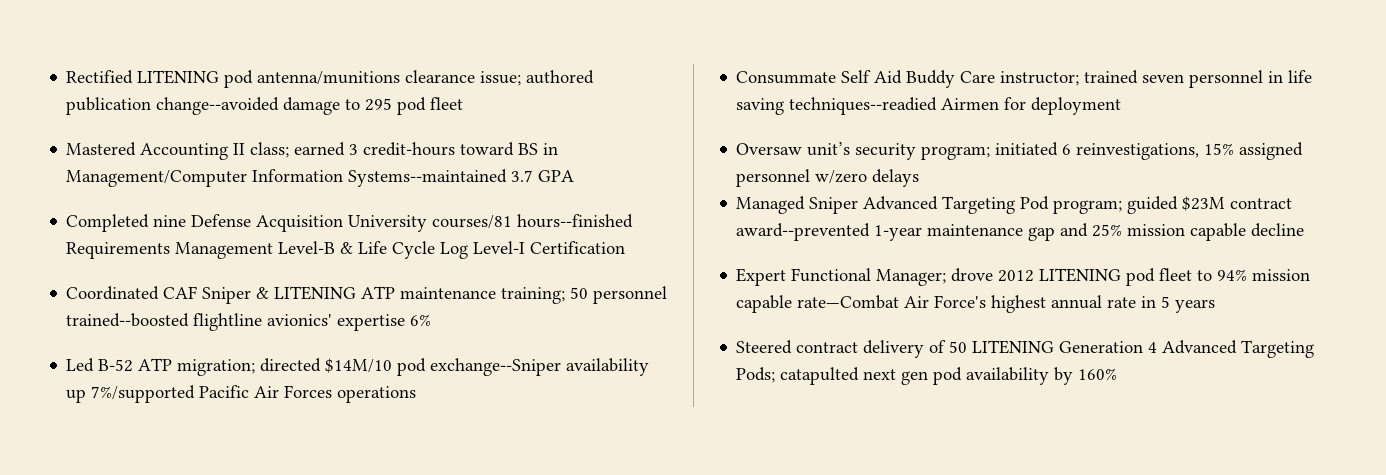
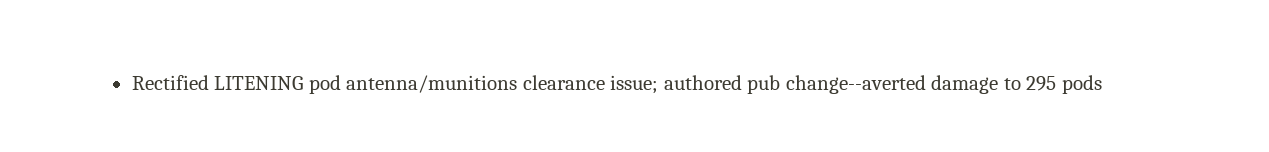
[66,97,280,115] publication change--avoided -> [747,75,926,94] pub change--averted
[397,97,464,115] [66,142,559,160] [66,169,575,187] [66,214,634,232] [66,241,626,259] [66,286,668,304] [66,313,432,331] [66,358,650,376] [66,385,417,403] [736,70,1313,88] [736,97,1122,115] [736,142,1304,160] [736,169,920,187] [736,196,1293,214] [736,223,1305,241] [736,268,1311,286] [736,295,1216,313] [736,340,1315,358] [736,367,1118,385] pod fleet // Mastered Accounting II class; earned 3 credit-hours toward BS in Management/Computer Information Systems--maintained 3.7 GPA // Completed nine Defense Acquisition University courses/81 hours--finished Requirements Management Level-B & Life Cycle Log Level-I Certification // Coordinated CAF Sniper & LITENING ATP maintenance training; 50 personnel trained--boosted flightline avionics' expertise 6% // Led B-52 ATP migration; directed $14M/10 pod exchange--Sniper availability up 7%/supported Pacific Air Forces operations // Consummate Self Aid Buddy Care instructor; trained seven personnel in life saving techniques--readied Airmen for deployment // Oversaw unit’s security program; initiated 6 reinvestigations, 15% assigned personnel w/zero delays // Managed Sniper Advanced Targeting Pod program; guided $23M contract award--prevented 1-year maintenance gap and 25% mission capable decline // Expert Functional Manager; drove 2012 LITENING pod fleet to 94% mission capable rate—Combat Air Force's highest annual rate in 5 years // Steered contract delivery of 50 LITENING Generation 4 Advanced Targeting Pods; catapulted next gen pod availability by 160% -> [1061,75,1102,94] pods

